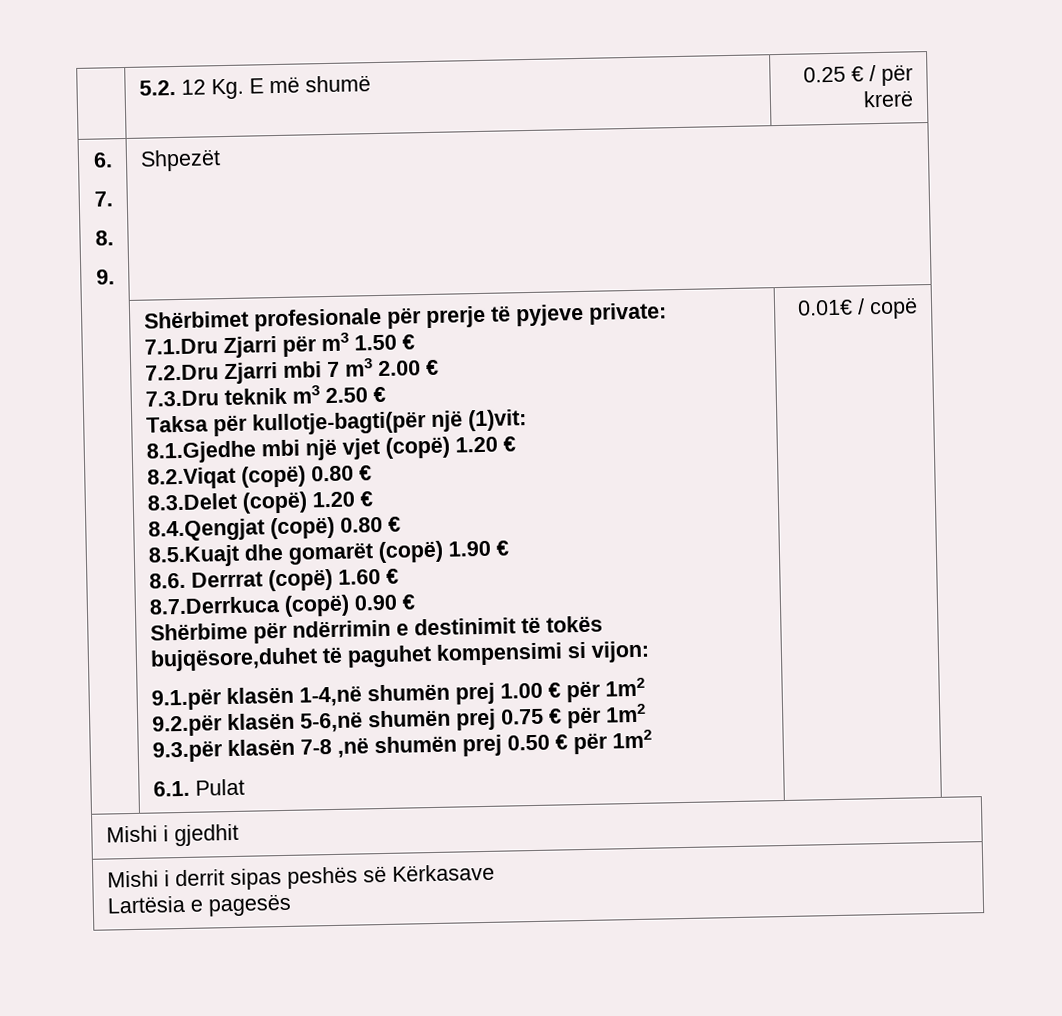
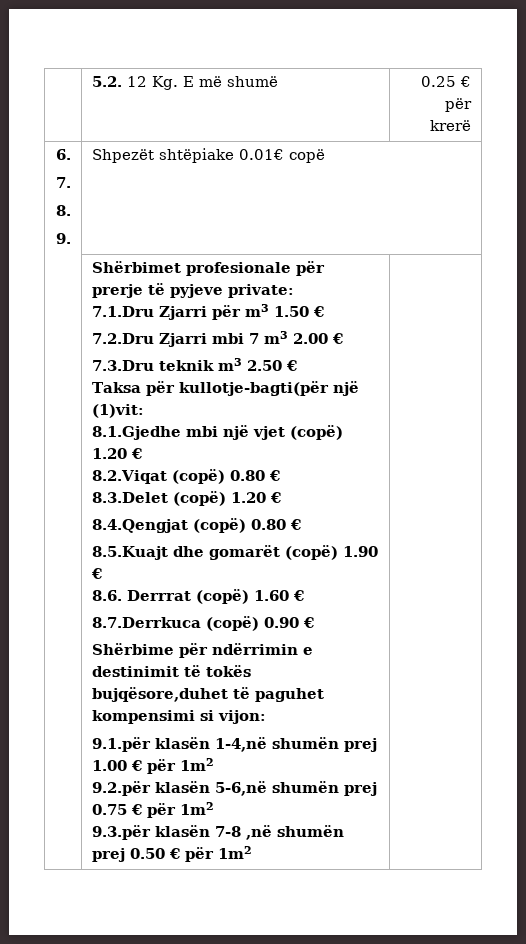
[869,65,877,82] / -> (472, 81) none
(221, 160) none -> [158,148,325,163] shtëpiake 0.01€ copë
[152,778,245,797] [797,297,919,320] [105,823,239,847] [106,863,495,891] [106,893,292,917] // 6.1. Pulat | 0.01€ / copë // Mishi i gjedhit // Mishi i derrit sipas peshës së Kërkasave // Lartësia e pagesës -> (252, 852) |

